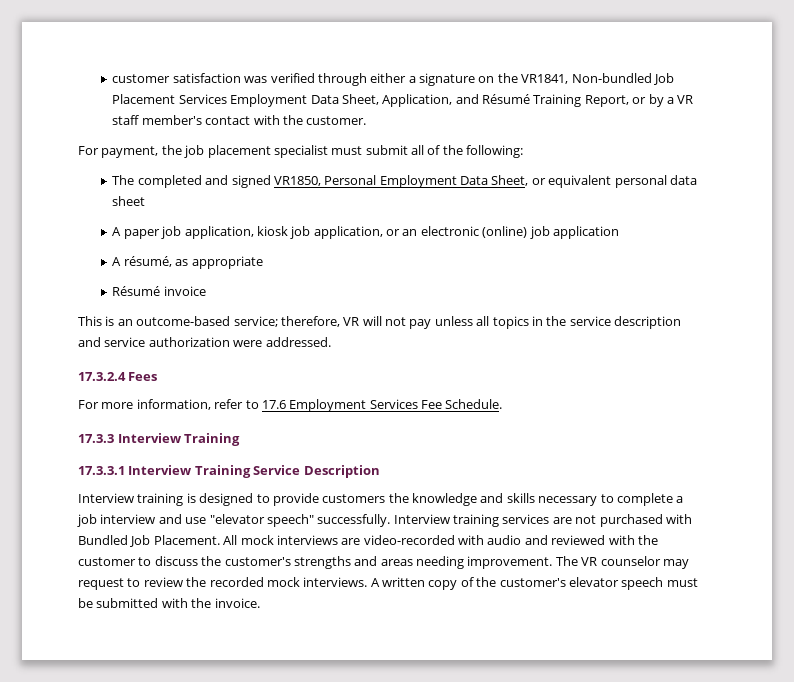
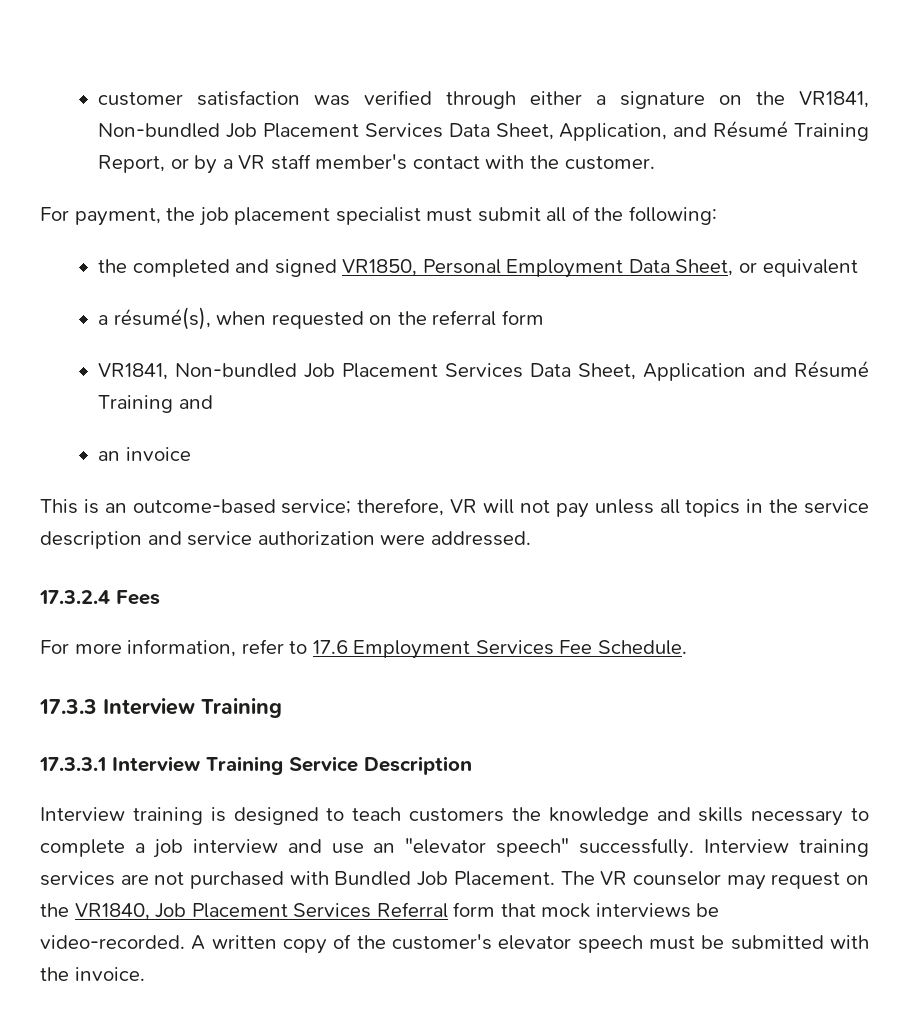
[230,94,308,107] Employment -> (443, 130) none
[112,175,135,185] The -> [98,259,128,273] the
[614,175,697,188] [112,196,146,206] [112,226,619,239] [112,256,263,269] [112,286,161,296] personal data sheet // A paper job application, kiosk job application, or an electronic (online) job application // A résumé, as appropriate // Résumé -> [98,307,544,330] [98,360,869,381] [98,395,213,413] [98,451,121,461] // a résumé(s), when requested on the referral form // VR1841, Non-bundled Job Placement Services Data Sheet, Application and Résumé Training and // an
[272,493,319,506] provide -> [352,807,402,821] teach
(207, 520) none -> [373,843,396,853] an
[223,535,658,545] [78,556,553,569] All mock interviews are video-recorded with audio and reviewed with the customer to discuss the customer's strengths and areas needing improvement. -> (555, 878) none
[127,577,368,587] to review the recorded mock interviews. -> [846,875,870,885] [40,902,720,920] [40,935,185,949] on the VR1840, Job Placement Services Referral form that mock interviews be video-recorded.

